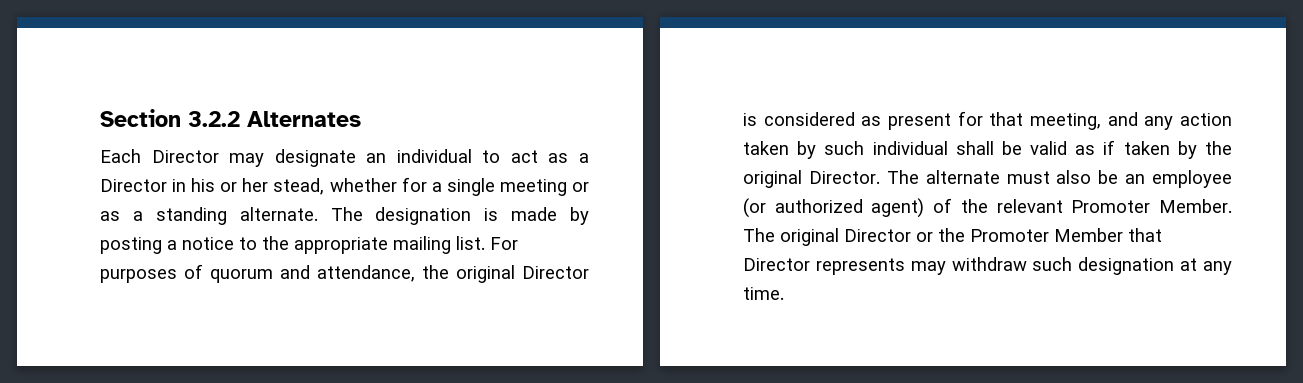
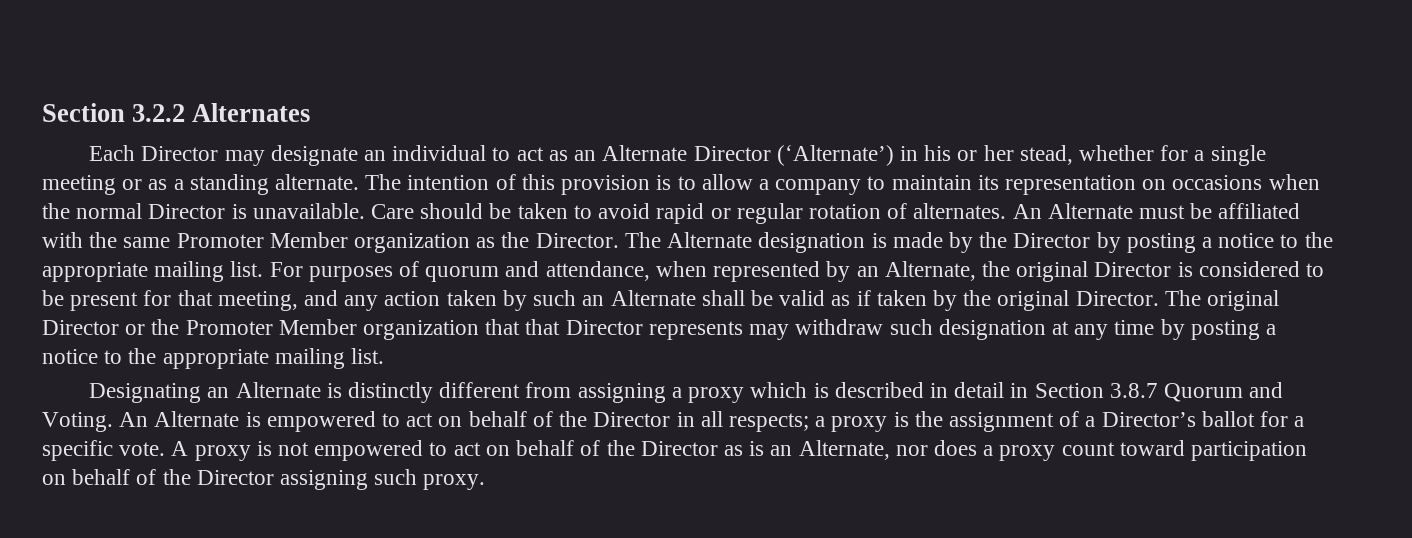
[579,153,589,163] [100,179,167,192] a Director -> [574,145,894,166] an Alternate Director (‘Alternate’)
(363, 214) none -> [407,174,1320,195] [42,203,1301,224] [42,232,753,253] intention of this provision is to allow a company to maintain its representation on occasions when the normal Director is unavailable. Care should be taken to avoid rapid or regular rotation of alternates. An Alternate must be affiliated with the same Promoter Member organization as the Director. The Alternate
(589, 216) none -> [979,232,1121,253] the Director by
(415, 273) none -> [655,261,976,282] when represented by an Alternate,
[861,116,882,126] as -> [1305,263,1324,277] [42,290,64,306] to be
[872,141,948,155] individual -> [582,290,696,306] an Alternate
[925,170,1232,188] [743,198,1232,218] [743,228,775,242] alternate must also be an employee (or authorized agent) of the relevant Promoter Member. The -> (1201, 298) none
(1123, 235) none -> [363,319,521,340] organization that
[743,287,784,300] time. -> [1114,319,1276,340] [42,348,385,369] [89,382,1284,403] [42,411,1305,432] [42,440,1308,461] [42,469,486,490] time by posting a notice to the appropriate mailing list. // Designating an Alternate is distinctly different from assigning a proxy which is described in detail in Section 3.8.7 Quorum and Voting. An Alternate is empowered to act on behalf of the Director in all respects; a proxy is the assignment of a Director’s ballot for a specific vote. A proxy is not empowered to act on behalf of the Director as is an Alternate, nor does a proxy count toward participation on behalf of the Director assigning such proxy.

